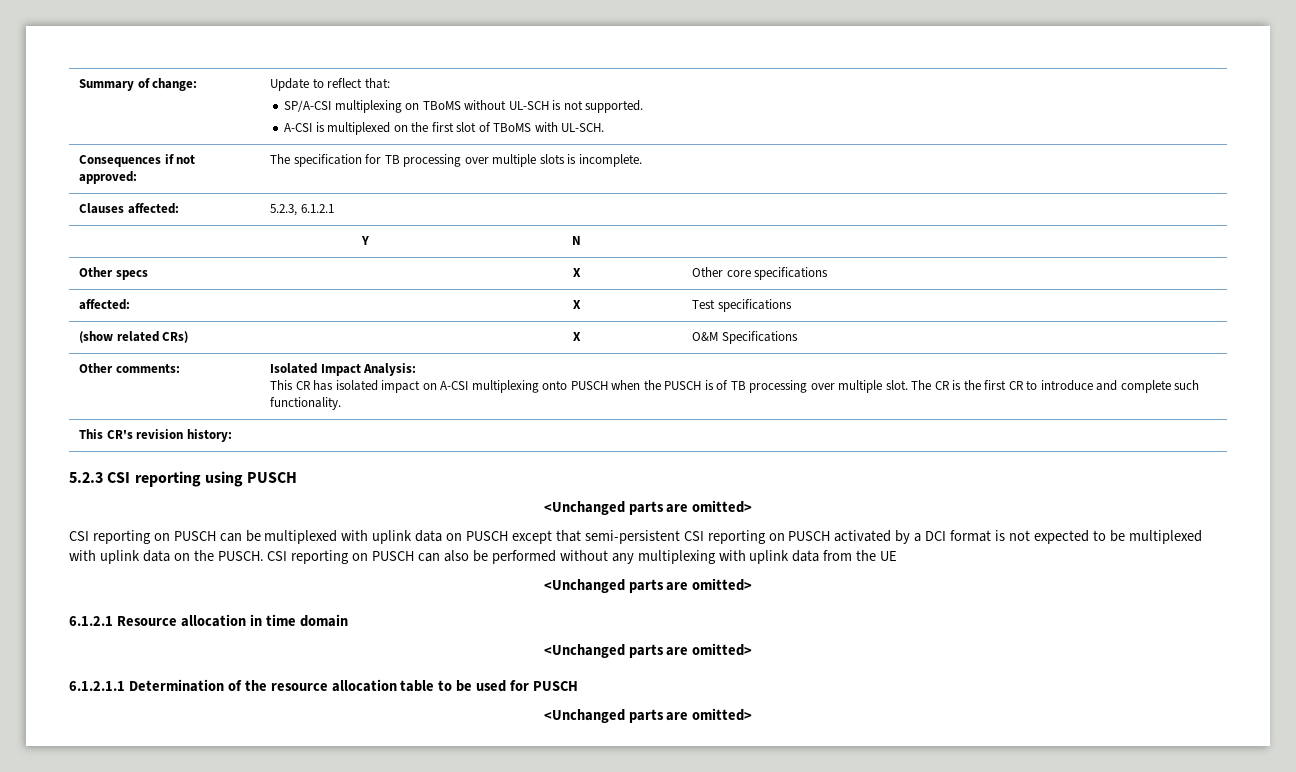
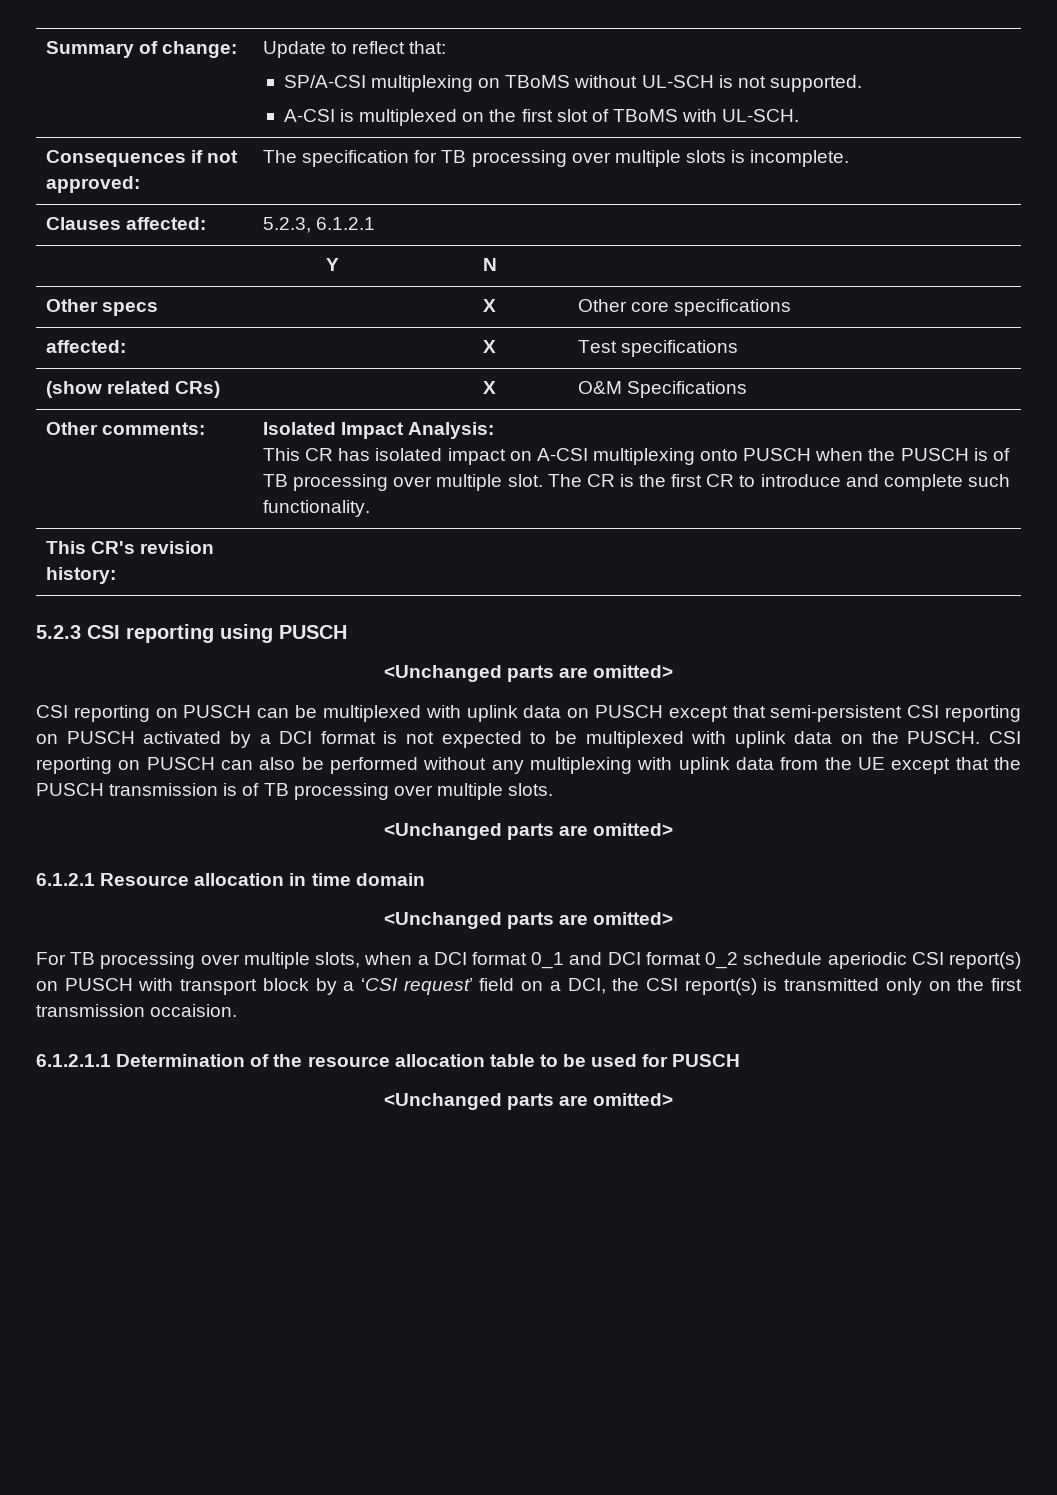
(898, 556) none -> [891,757,1022,774] [36,783,554,800] except that the PUSCH transmission is of TB processing over multiple slots.
(753, 649) none -> [36,952,1021,969] [36,978,1022,995] [36,1004,238,1017] // For TB processing over multiple slots, when a DCI format 0_1 and DCI format 0_2 schedule aperiodic CSI report(s) on PUSCH with transport block by a ‘CSI request’ field on a DCI, the CSI report(s) is transmitted only on the first transmission occaision.

